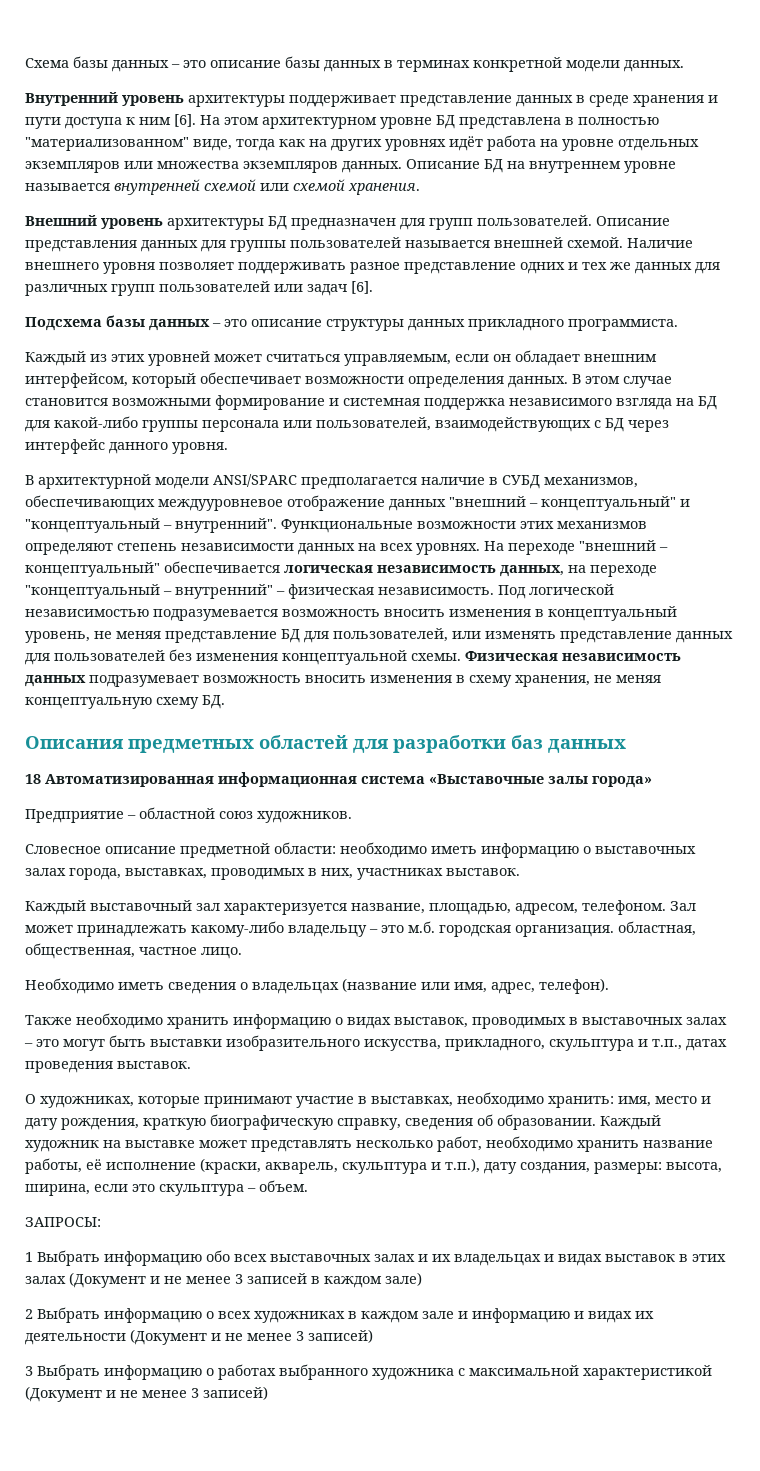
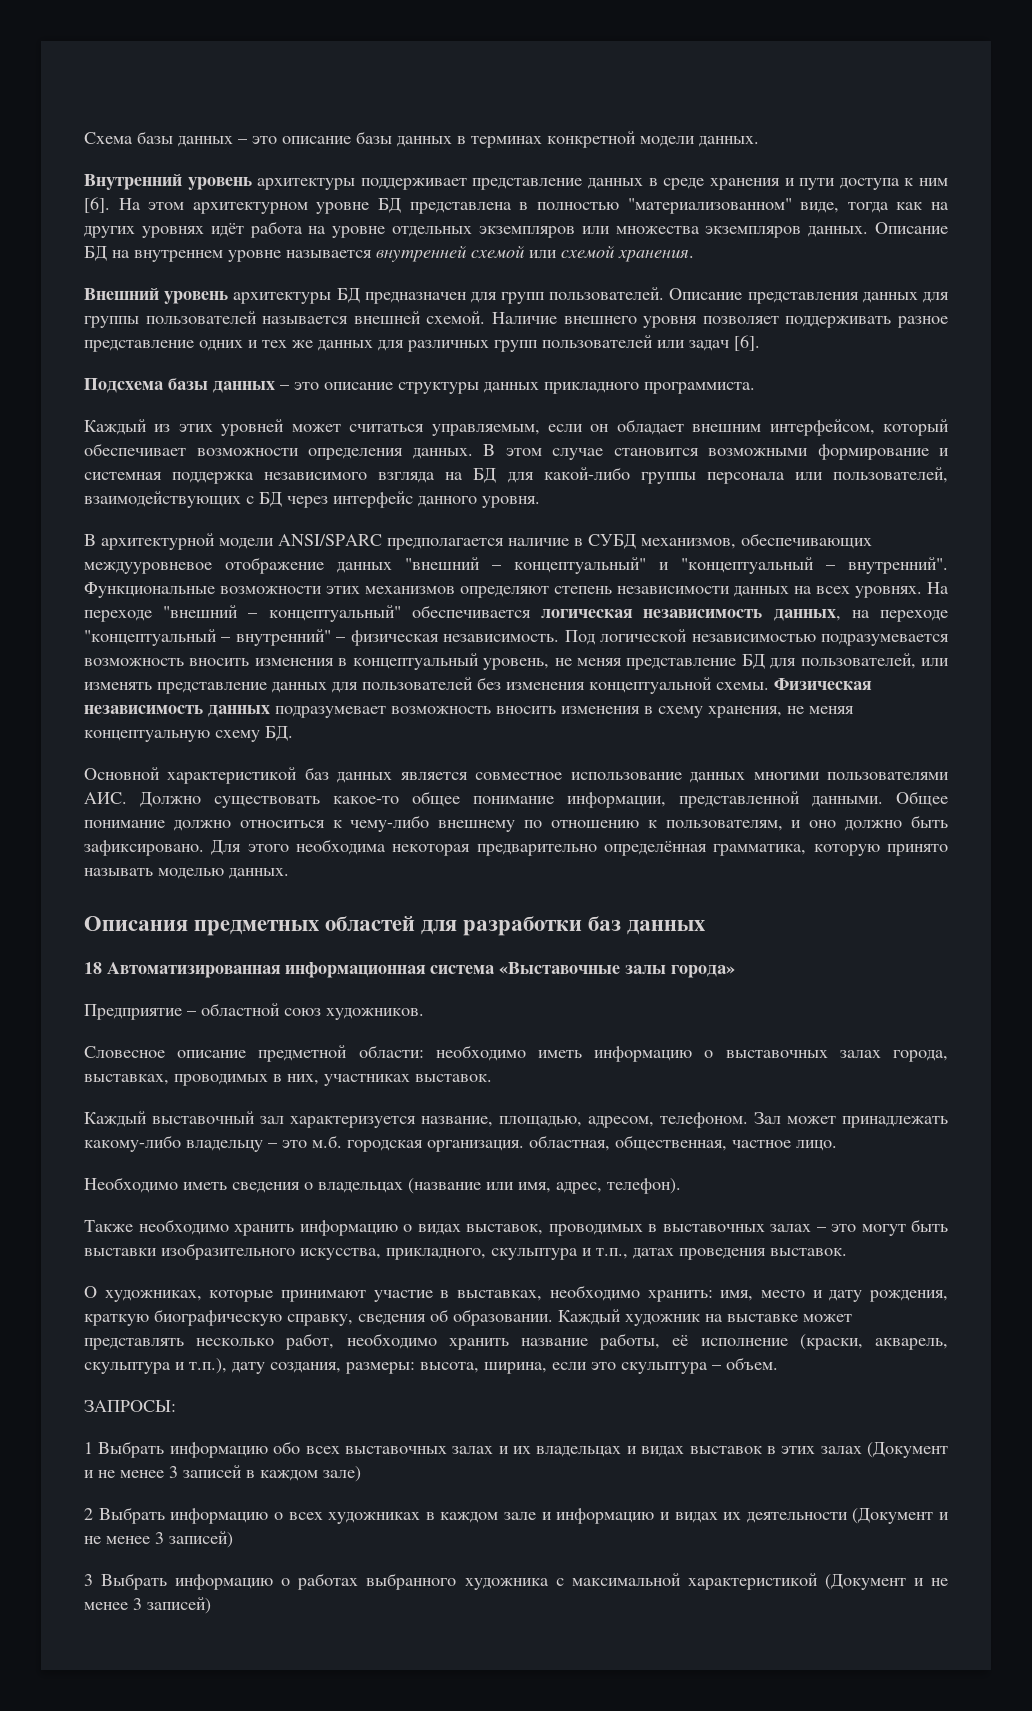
(225, 702) none -> [84,767,950,784] [84,791,948,808] [84,815,948,832] [84,839,949,856] [84,868,289,879] // Основной характеристикой баз данных является совместное использование данных многими пользователями АИС. Должно существовать какое-то общее понимание информации, представленной данными. Общее понимание должно относиться к чему-либо внешнему по отношению к пользователям, и оно должно быть зафиксировано. Для этого необходима некоторая предварительно определённая грамматика, которую принято называть моделью данных.

